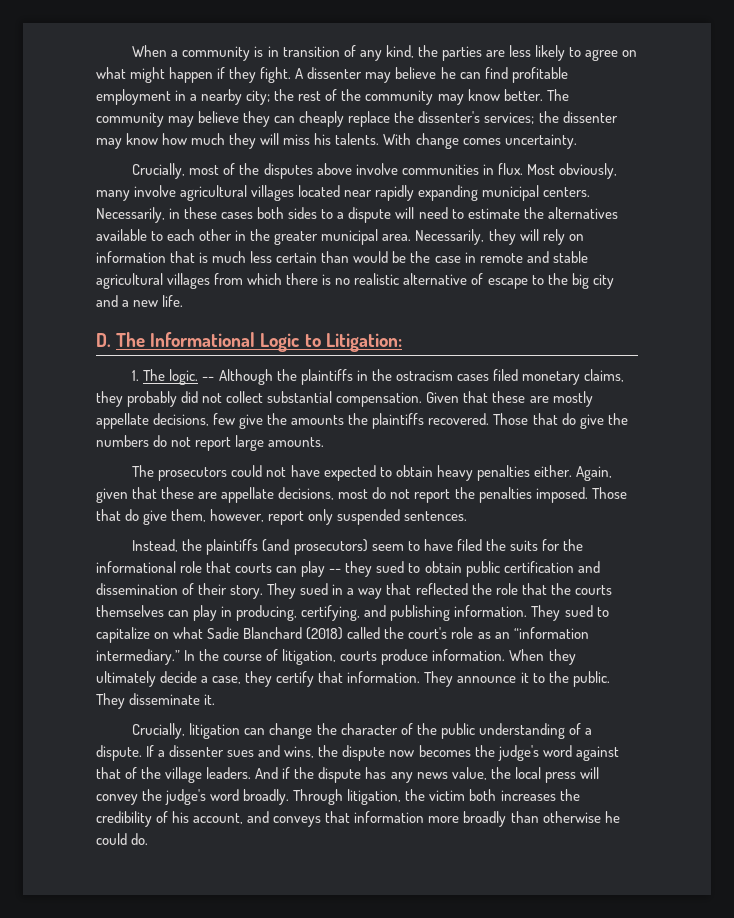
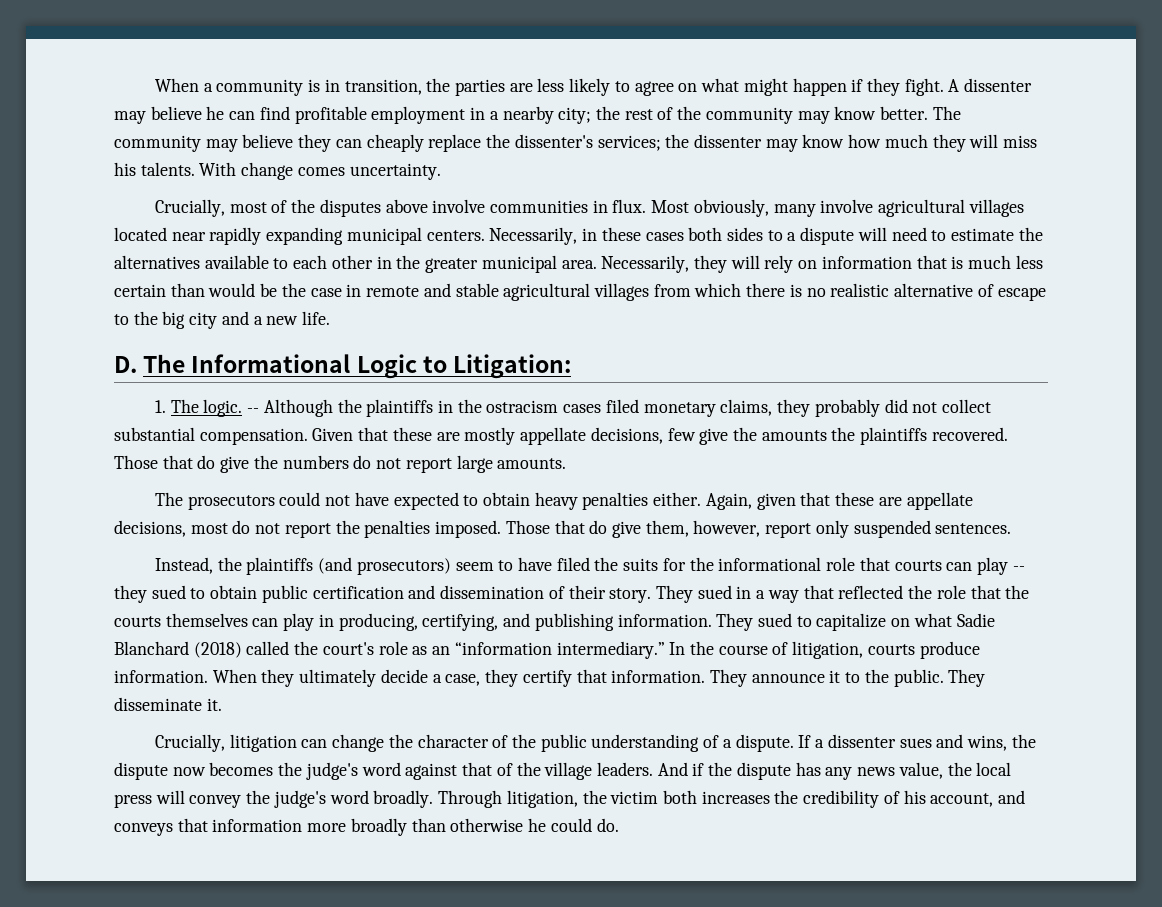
[282,45,414,61] transition of any kind, -> [344,79,422,95] transition,

